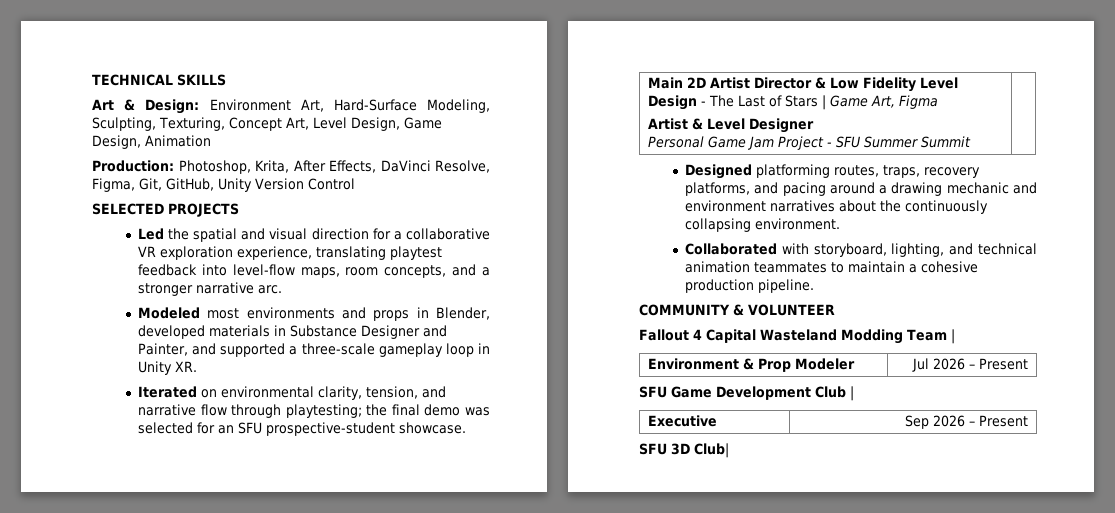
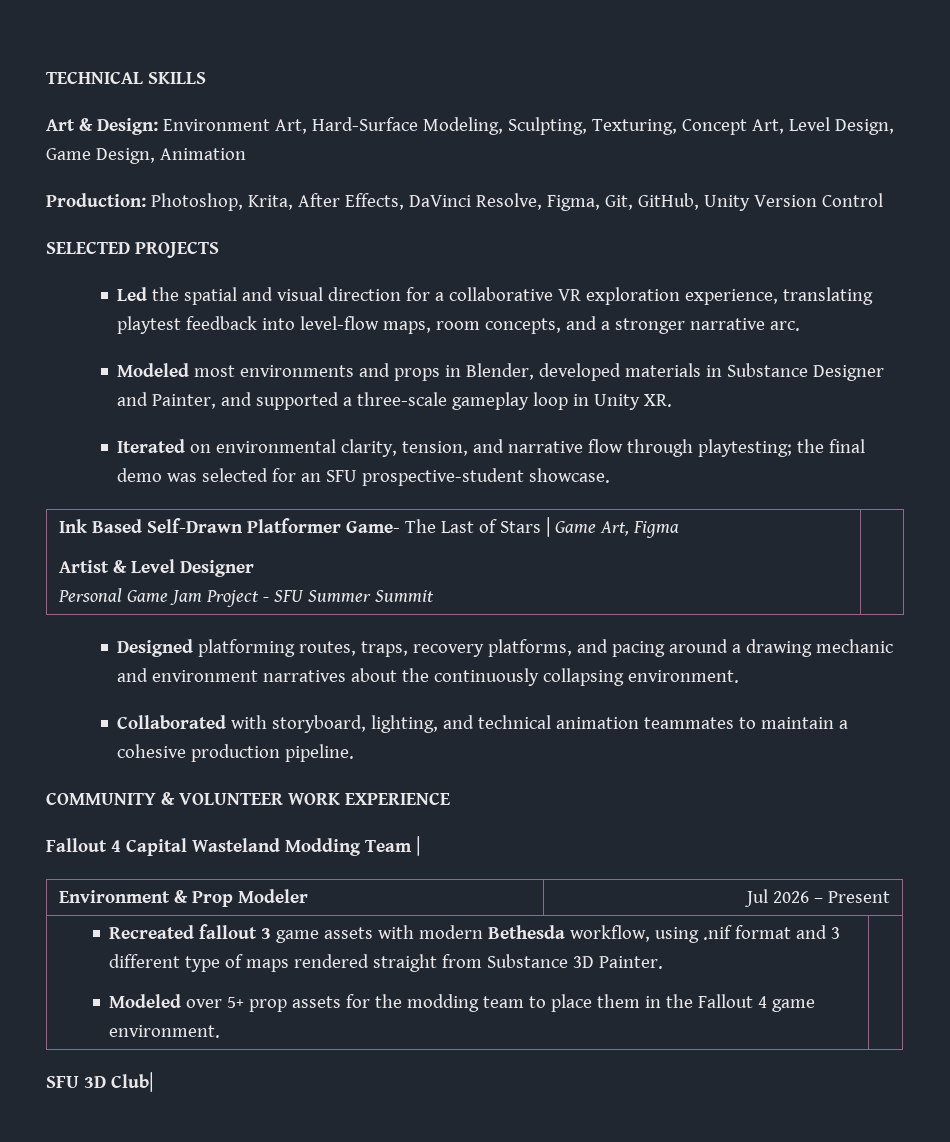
[647,77,958,92] [647,95,706,110] Main 2D Artist Director & Low Fidelity Level Design - -> [58,518,400,533] Ink Based Self-Drawn Platformer Game-
(835, 310) none -> [287,792,450,805] WORK EXPERIENCE
[639,386,854,401] [647,415,717,427] [905,415,1029,429] // SFU Game Development Club | // Executive | Sep 2026 – Present -> [109,924,841,943] [109,954,664,972] [109,994,816,1012] [109,1025,221,1038] // Recreated fallout 3 game assets with modern Bethesda workflow, using .nif format and 3 different type of maps rendered straight from Substance 3D Painter. // Modeled over 5+ prop assets for the modding team to place them in the Fallout 4 game environment. |

